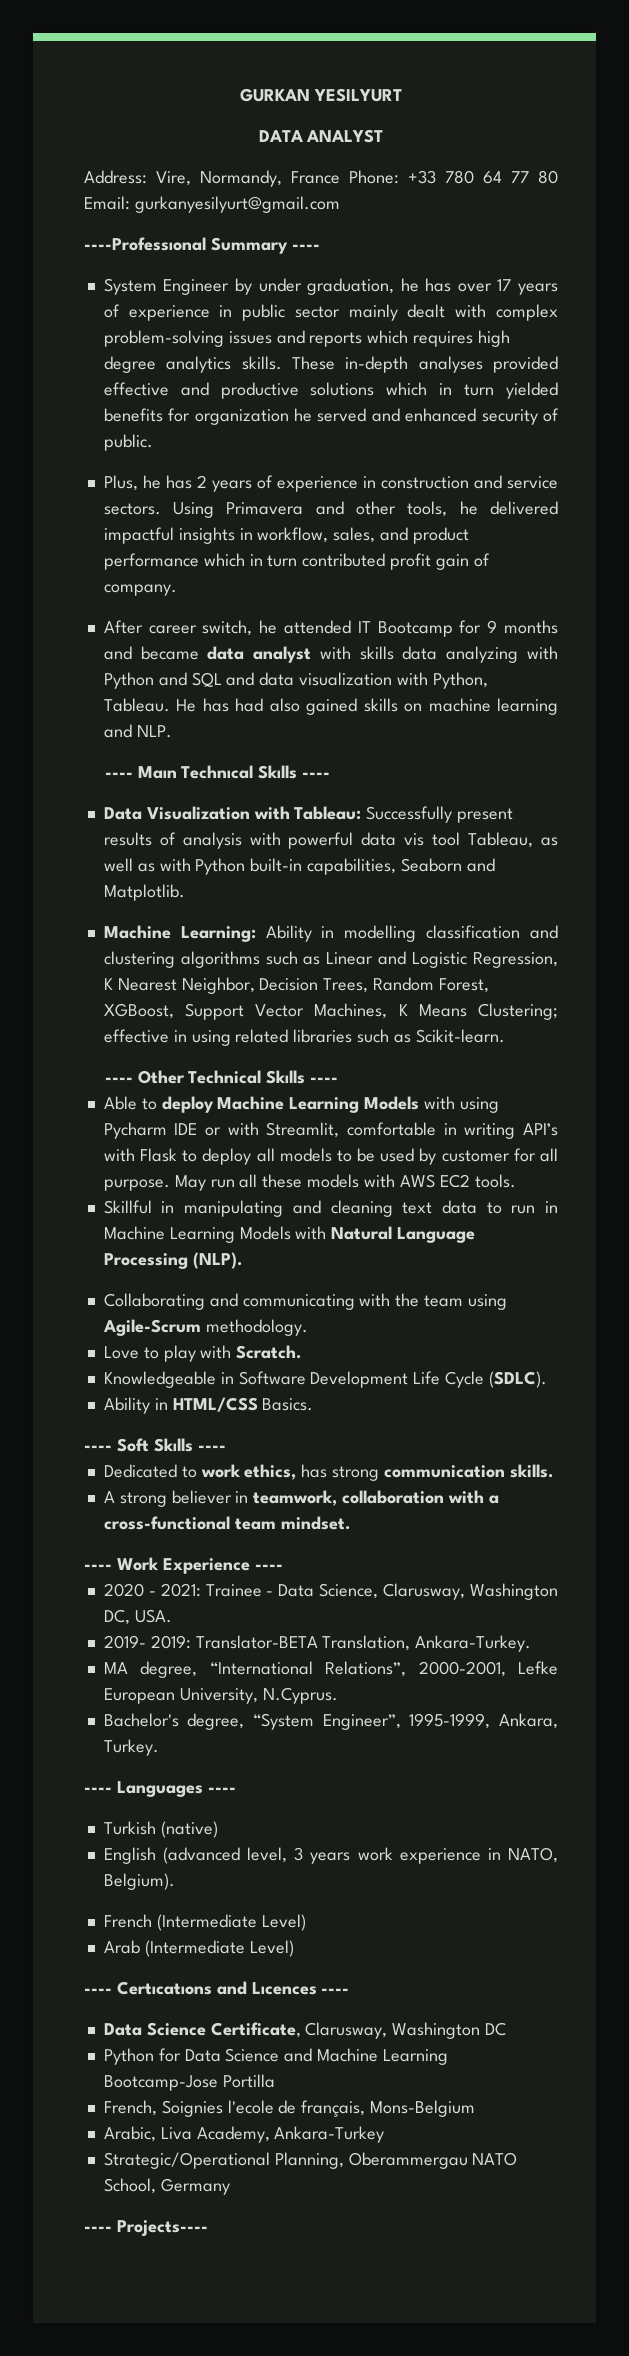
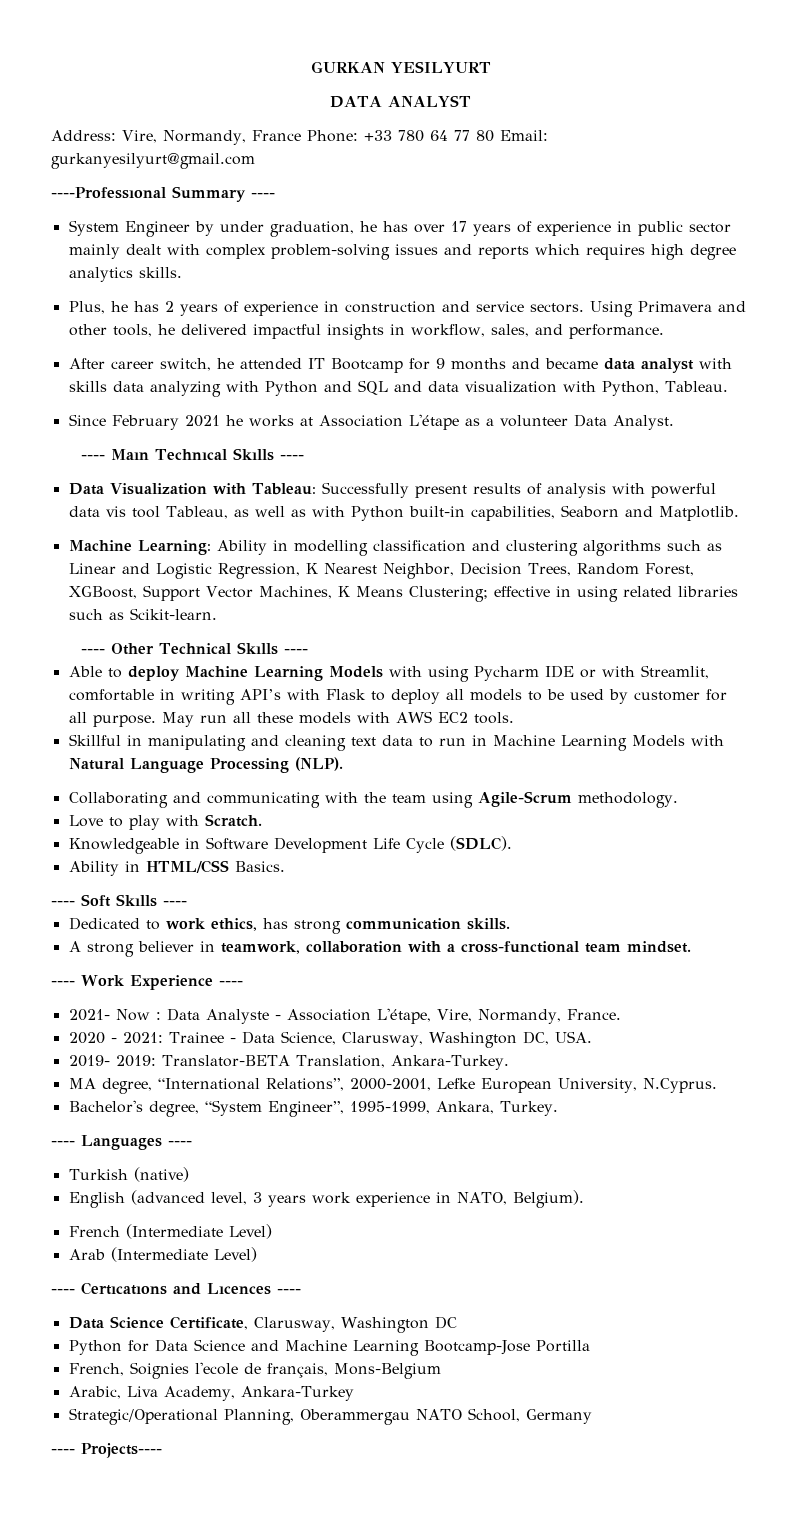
[291,356,558,373] [103,382,558,399] [103,408,559,425] [103,434,153,451] These in-depth analyses provided effective and productive solutions which in turn yielded benefits for organization he served and enhanced security of public. -> (182, 272) none
[412,527,469,544] [103,553,490,570] [103,584,177,596] product performance which in turn contributed profit gain of company. -> [568,324,664,339] performance.
[176,698,558,715] [103,724,172,738] He has had also gained skills on machine learning and NLP. -> [68,414,674,430] // Since February 2021 he works at Association L'étape as a volunteer Data Analyst.
(283, 1567) none -> [68,1008,621,1024] // 2021- Now : Data Analyste - Association L'étape, Vire, Normandy, France.

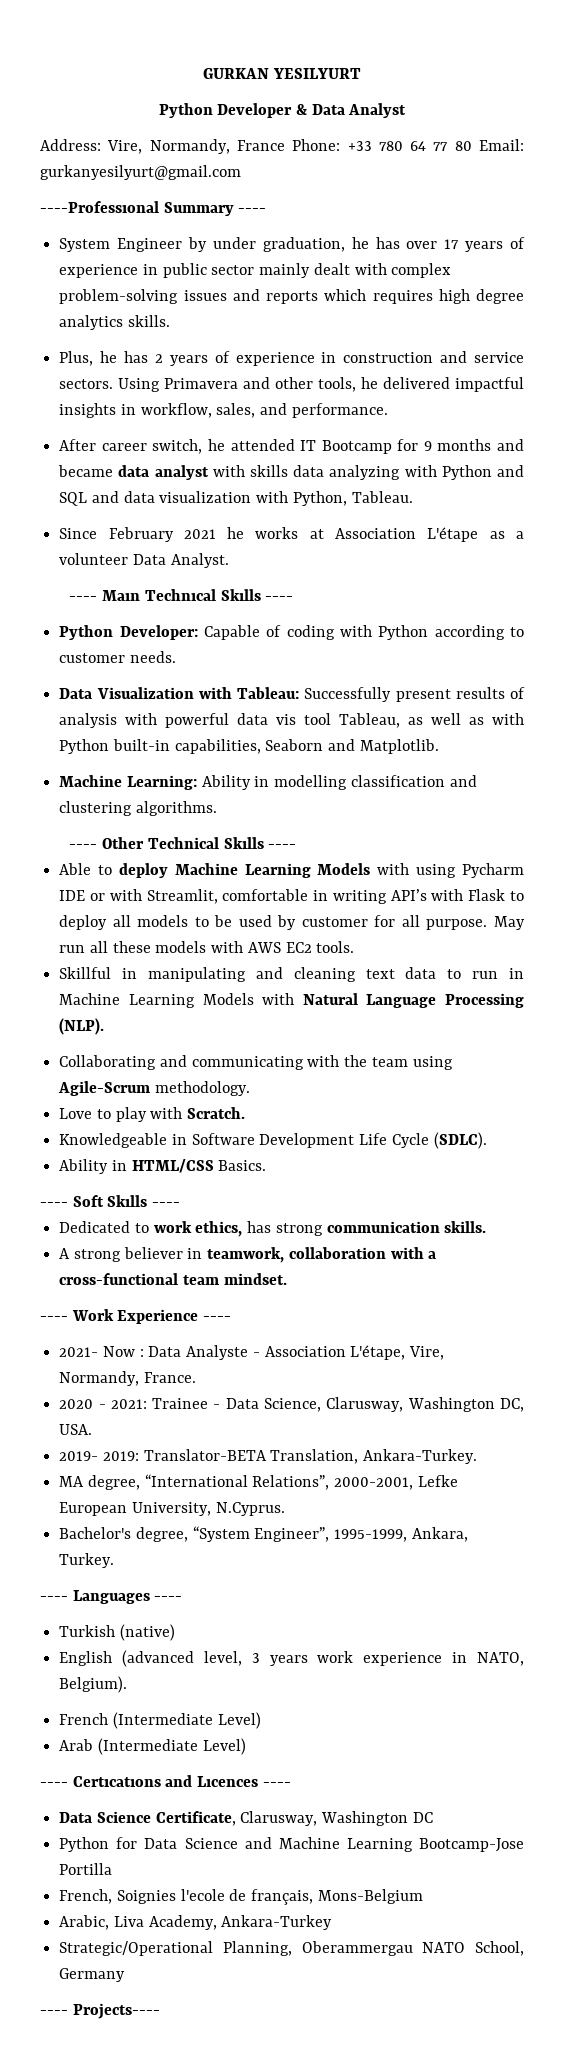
[330,95,471,108] DATA ANALYST -> [158,103,407,118] Python Developer & Data Analyst
(304, 457) none -> [59,625,524,640] [59,651,176,663] // Python Developer: Capable of coding with Python according to customer needs.
[582,540,722,556] [68,562,694,579] [68,585,738,602] [68,608,217,620] algorithms such as Linear and Logistic Regression, K Nearest Neighbor, Decision Trees, Random Forest, XGBoost, Support Vector Machines, K Means Clustering; effective in using related libraries such as Scikit-learn. -> [135,801,217,816] algorithms.

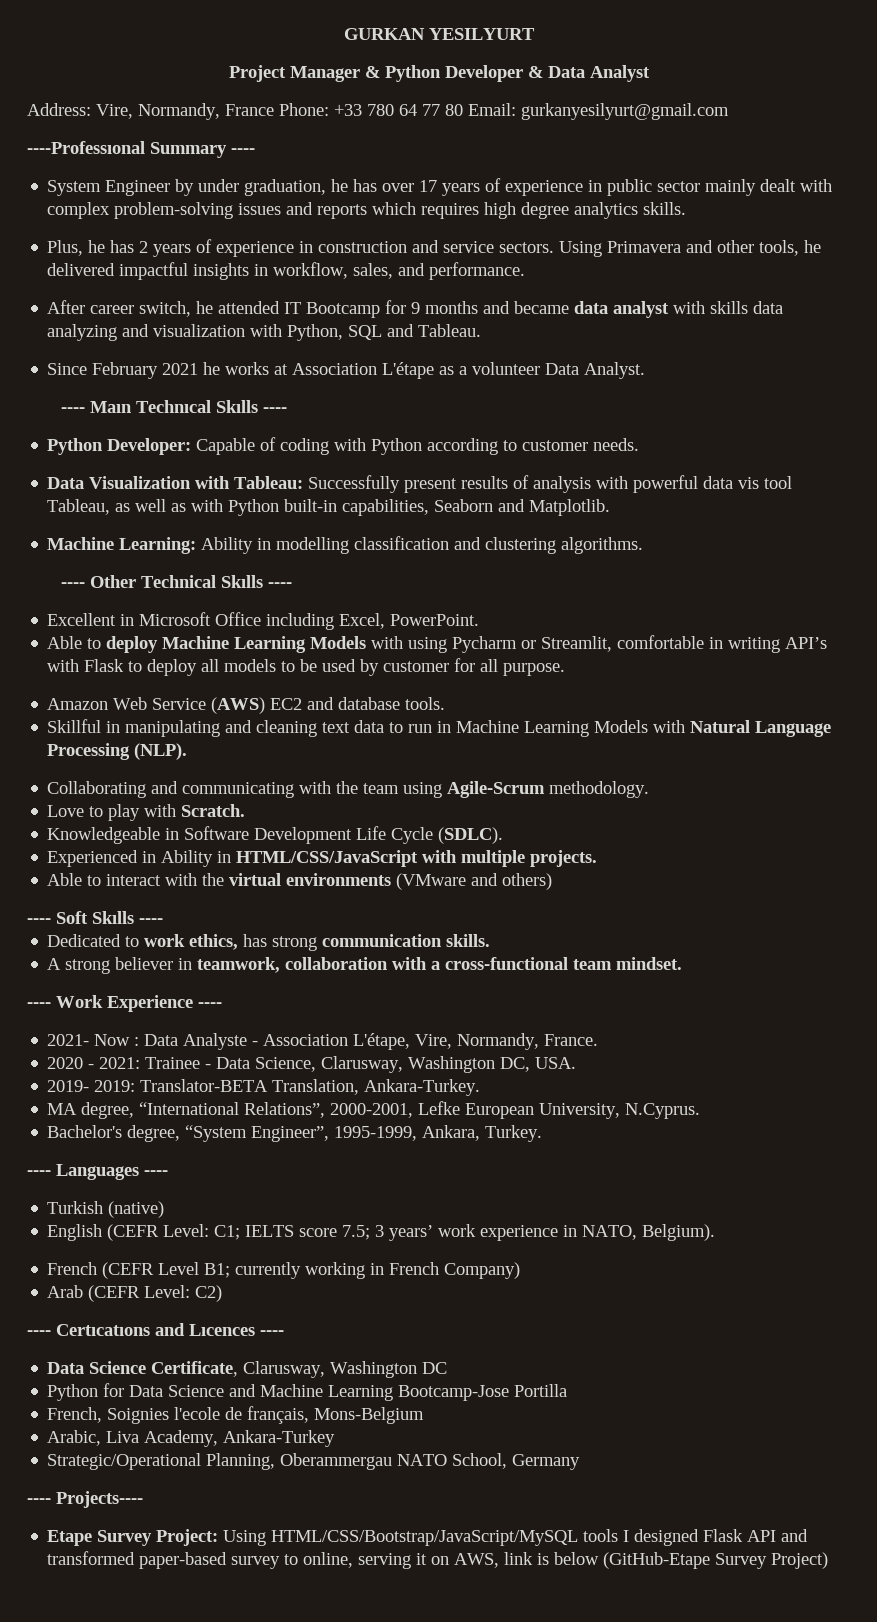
(361, 73) none -> [228,65,380,82] Project Manager &
[404,465,525,480] [59,491,155,506] with Python and SQL and data -> [122,324,150,337] and
(347, 498) none -> [348,324,415,340] SQL and
(297, 846) none -> [47,612,480,630] // Excellent in Microsoft Office including Excel, PowerPoint.
[59,889,142,901] IDE or with -> [521,640,537,649] or
[493,916,525,930] [59,941,312,953] May run all these models with AWS EC2 -> [47,697,401,714] // Amazon Web Service (AWS) EC2 and database
[59,1159,267,1174] Ability in HTML/CSS Basics. -> [47,850,598,867] [47,873,553,890] Experienced in Ability in HTML/CSS/JavaScript with multiple projects. // Able to interact with the virtual environments (VMware and others)
[122,1650,308,1667] (advanced level, 3 years -> [107,1224,434,1241] (CEFR Level: C1; IELTS score 7.5; 3 years’
[112,1712,261,1729] [59,1738,246,1755] (Intermediate Level) // Arab (Intermediate Level) -> [102,1262,521,1279] [47,1285,223,1302] (CEFR Level B1; currently working in French Company) // Arab (CEFR Level: C2)
(160, 2011) none -> [47,1529,809,1546] [47,1551,829,1569] // Etape Survey Project: Using HTML/CSS/Bootstrap/JavaScript/MySQL tools I designed Flask API and transformed paper-based survey to online, serving it on AWS, link is below (GitHub-Etape Survey Project)

